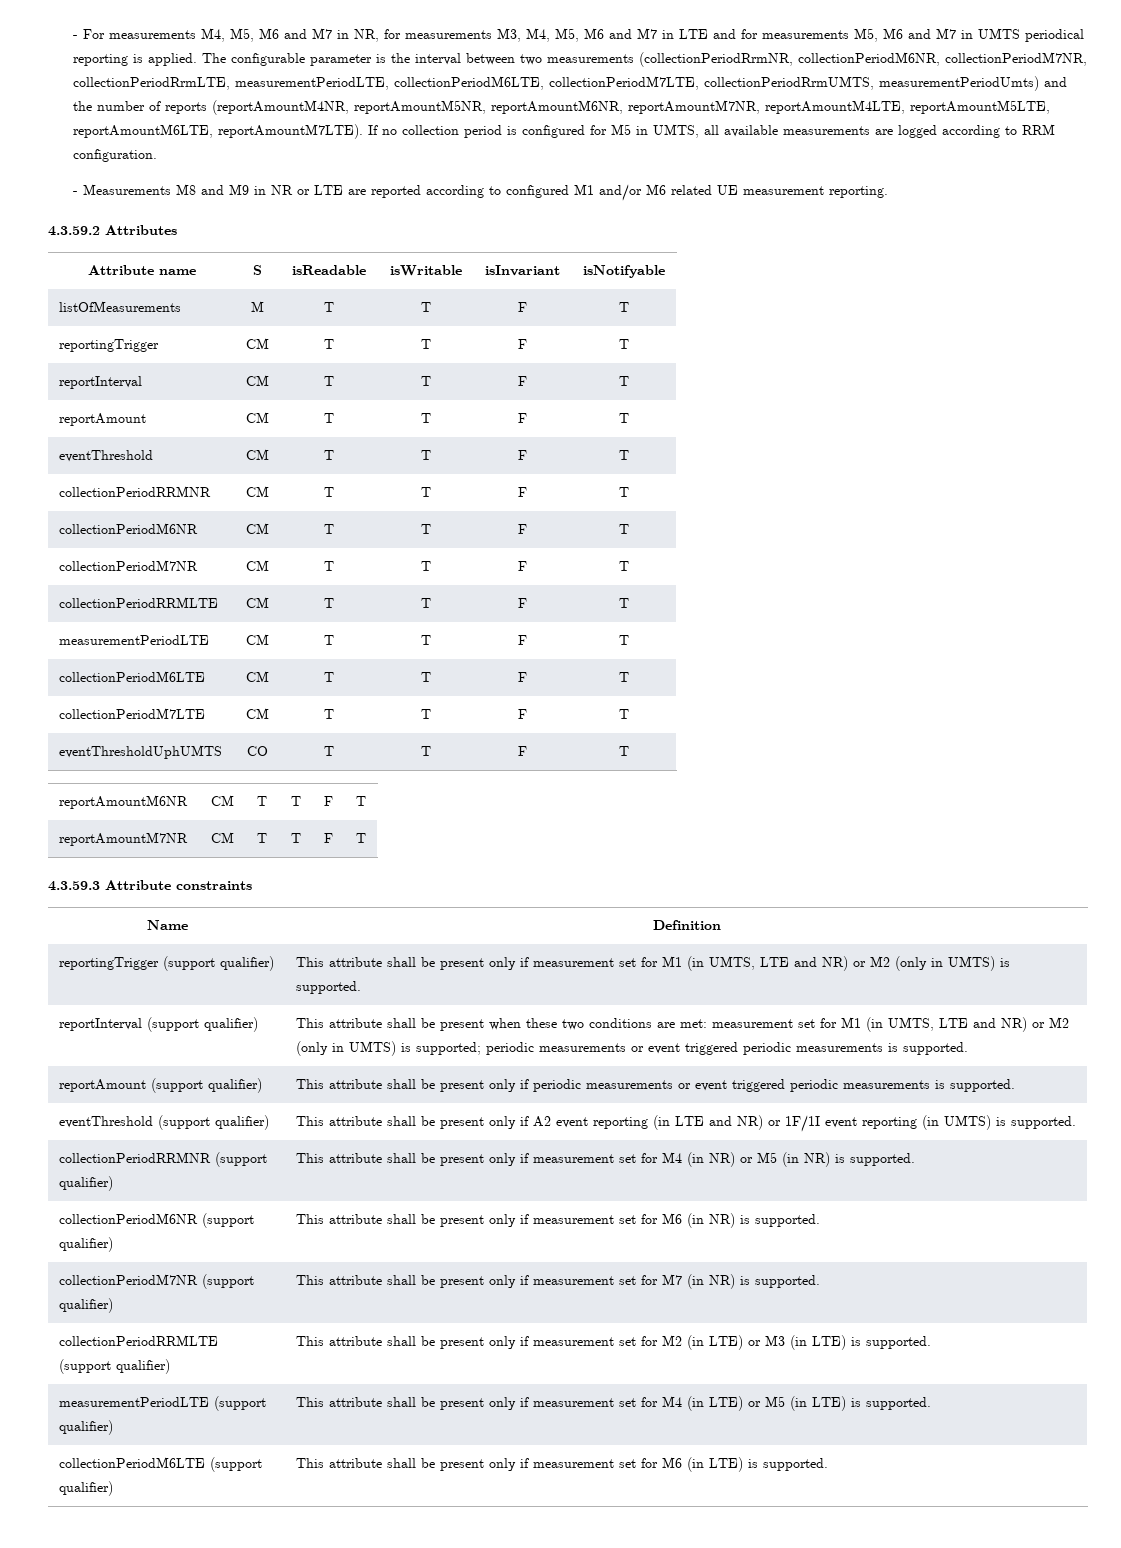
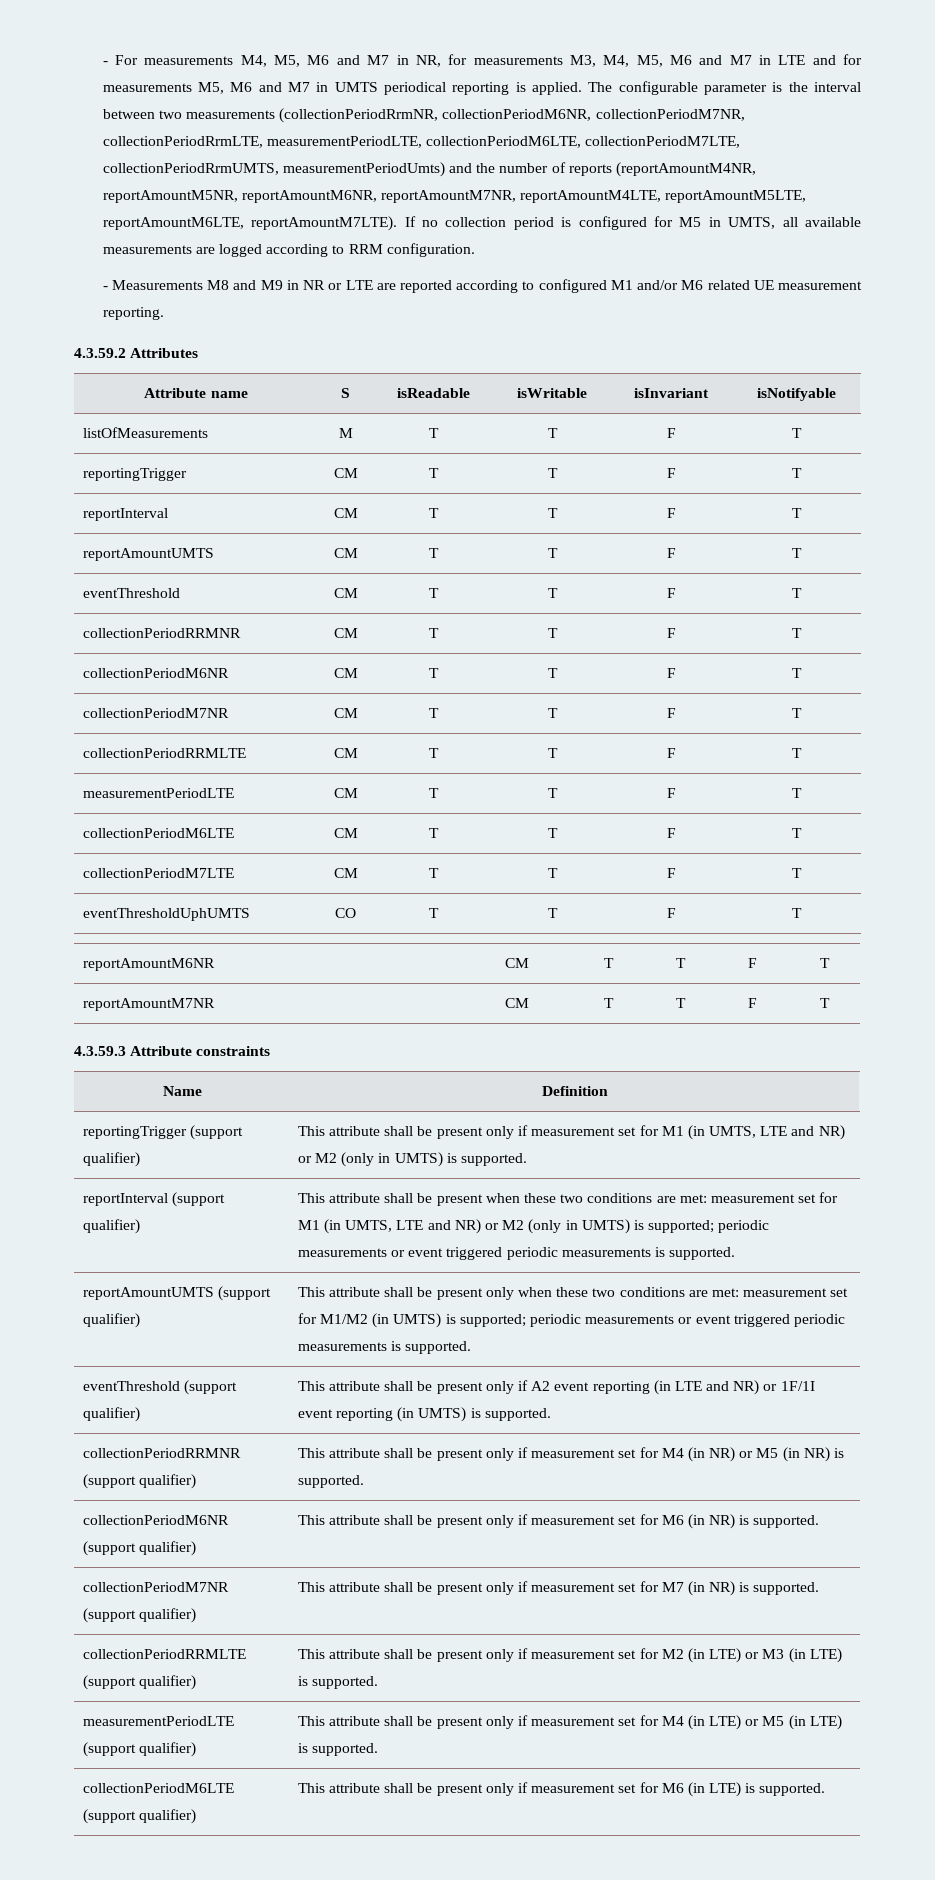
[59,413,147,426] reportAmount -> [82,548,214,561] reportAmountUMTS
[59,1078,263,1093] [296,1079,530,1092] reportAmount (support qualifier) | This attribute shall be present only if -> [82,1286,272,1301] [82,1313,140,1328] [297,1287,849,1300] [297,1313,526,1328] reportAmountUMTS (support qualifier) | This attribute shall be present only when these two conditions are met: measurement set for M1/M2 (in UMTS) is supported;

